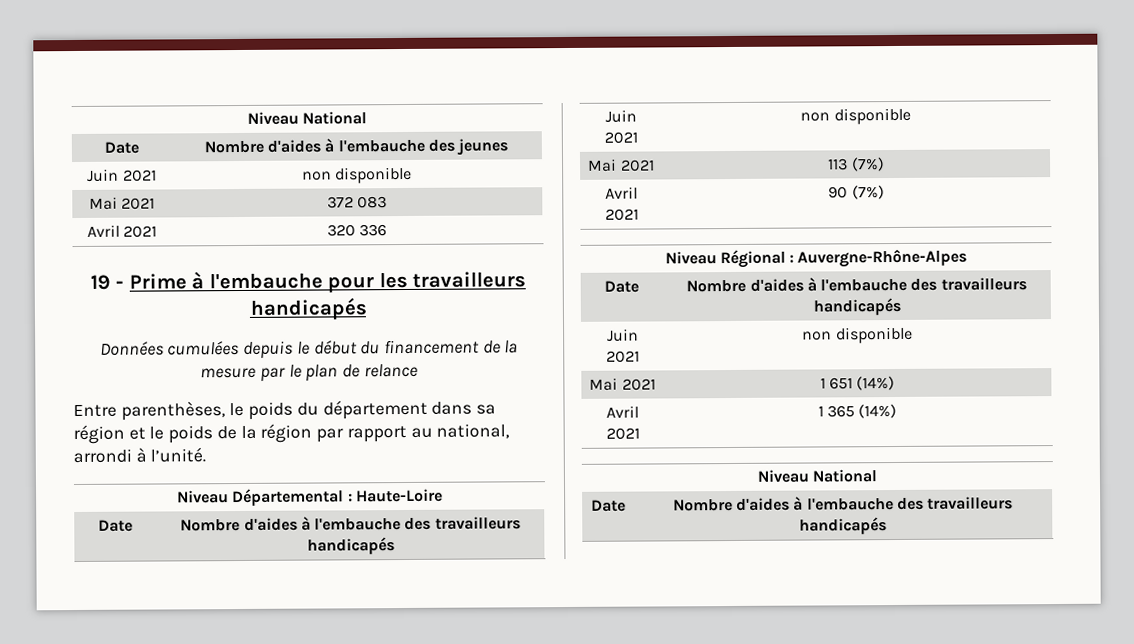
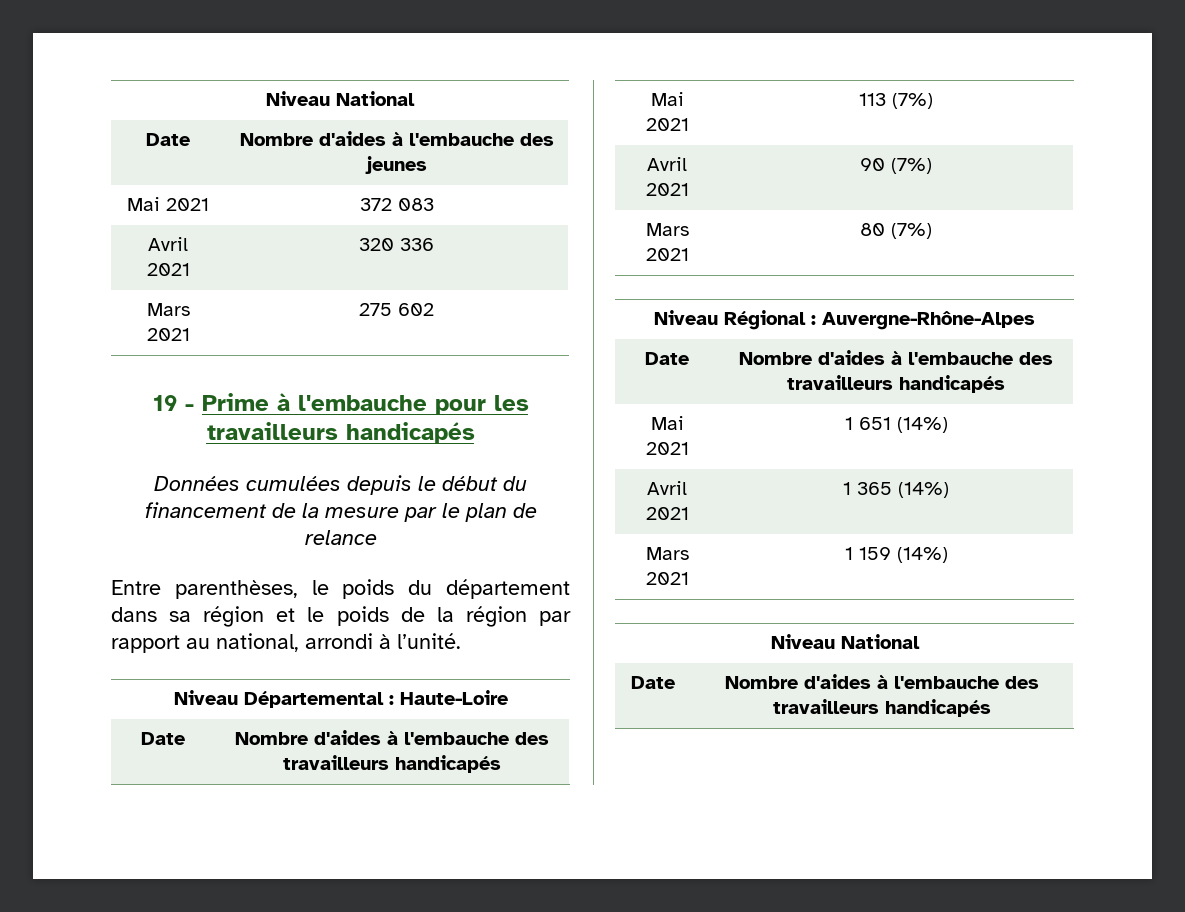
[87,168,157,182] [301,166,413,184] // Juin 2021 | non disponible -> (427, 165) none
(388, 230) none -> [146,303,190,316] [146,328,190,341] [359,303,434,316] // Mars 2021 | 275 602
[604,109,637,123] [603,131,638,144] [800,107,911,125] // Juin 2021 | non disponible -> (501, 764) none
(885, 192) none -> [645,223,689,236] [645,248,689,261] [860,223,932,239] // Mars 2021 | 80 (7%)
[606,328,639,342] [605,350,640,363] [802,326,913,344] // Juin 2021 | non disponible -> (1005, 384) none
(898, 411) none -> [645,547,689,560] [645,572,689,585] [844,547,948,563] // Mars 2021 | 1 159 (14%)

